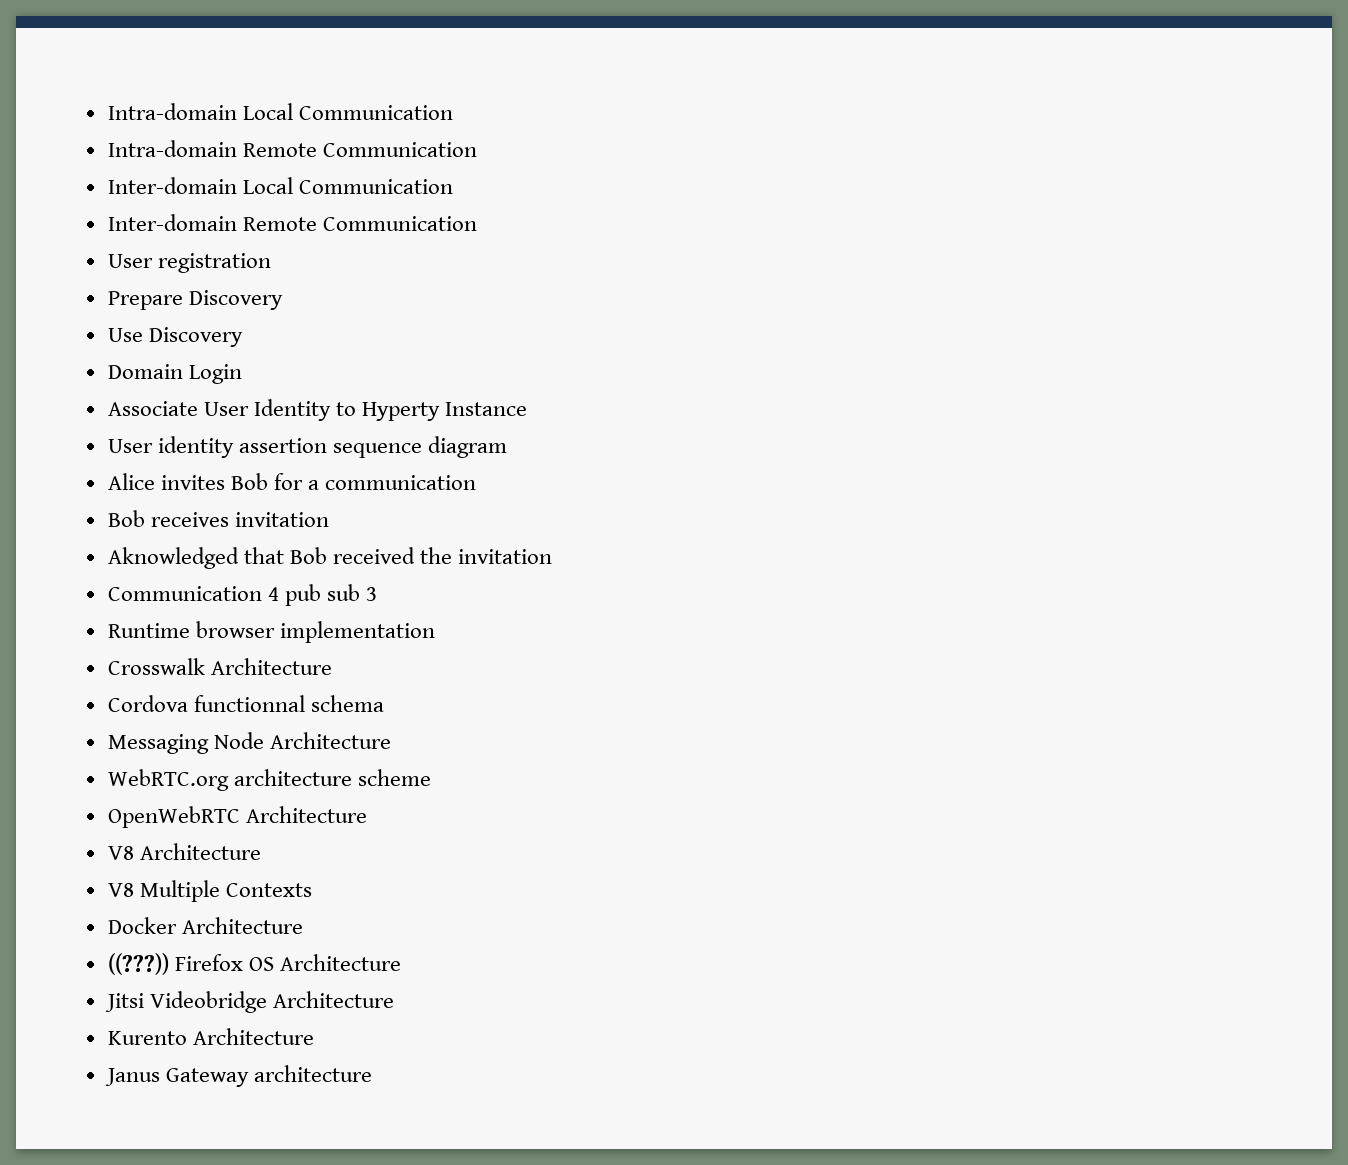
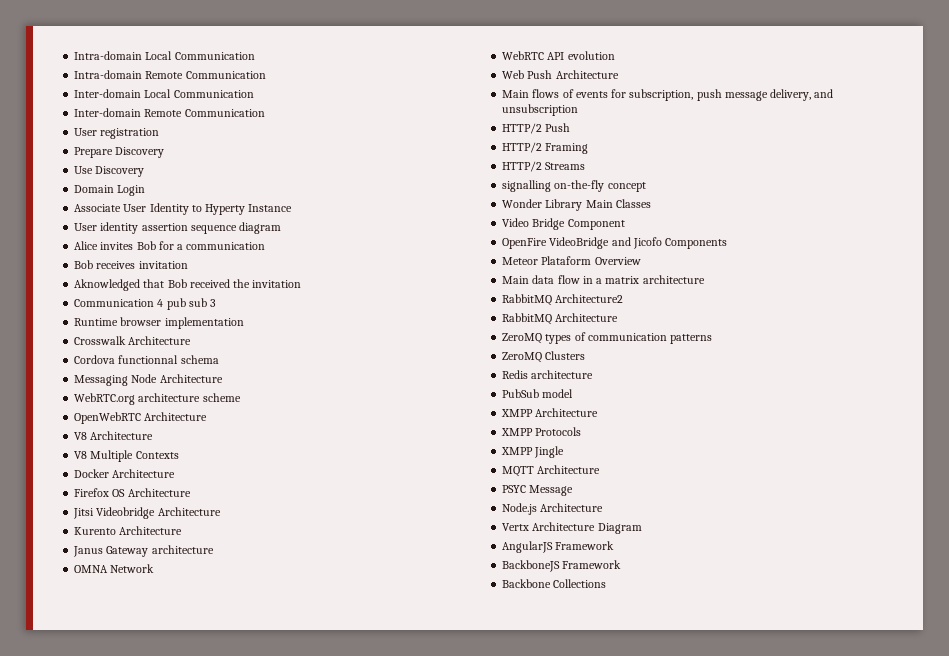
[107,953,169,975] ((???)) -> (176, 473) none
(372, 1073) none -> [74,564,155,573] [502,51,615,60] [502,70,619,79] [502,89,834,101] [502,104,579,116] [502,123,571,134] [502,142,589,154] [502,161,586,172] [502,180,646,192] [502,199,651,211] [502,218,625,230] [502,237,728,249] [502,256,641,265] [502,275,705,284] [502,294,624,306] [502,313,619,325] [502,332,713,344] [502,351,586,363] [502,370,594,379] [502,389,574,398] [501,408,599,417] [501,427,582,436] [501,446,565,458] [502,465,601,477] [502,485,574,496] [502,503,604,515] [502,522,642,534] [502,541,615,553] [502,560,622,572] [502,579,607,588] // OMNA Network // WebRTC API evolution // Web Push Architecture // Main flows of events for subscription, push message delivery, and unsubscription // HTTP/2 Push // HTTP/2 Framing // HTTP/2 Streams // signalling on-the-fly concept // Wonder Library Main Classes // Video Bridge Component // OpenFire VideoBridge and Jicofo Components // Meteor Plataform Overview // Main data flow in a matrix architecture // RabbitMQ Architecture2 // RabbitMQ Architecture // ZeroMQ types of communication patterns // ZeroMQ Clusters // Redis architecture // PubSub model // XMPP Architecture // XMPP Protocols // XMPP Jingle // MQTT Architecture // PSYC Message // Node.js Architecture // Vertx Architecture Diagram // AngularJS Framework // BackboneJS Framework // Backbone Collections

